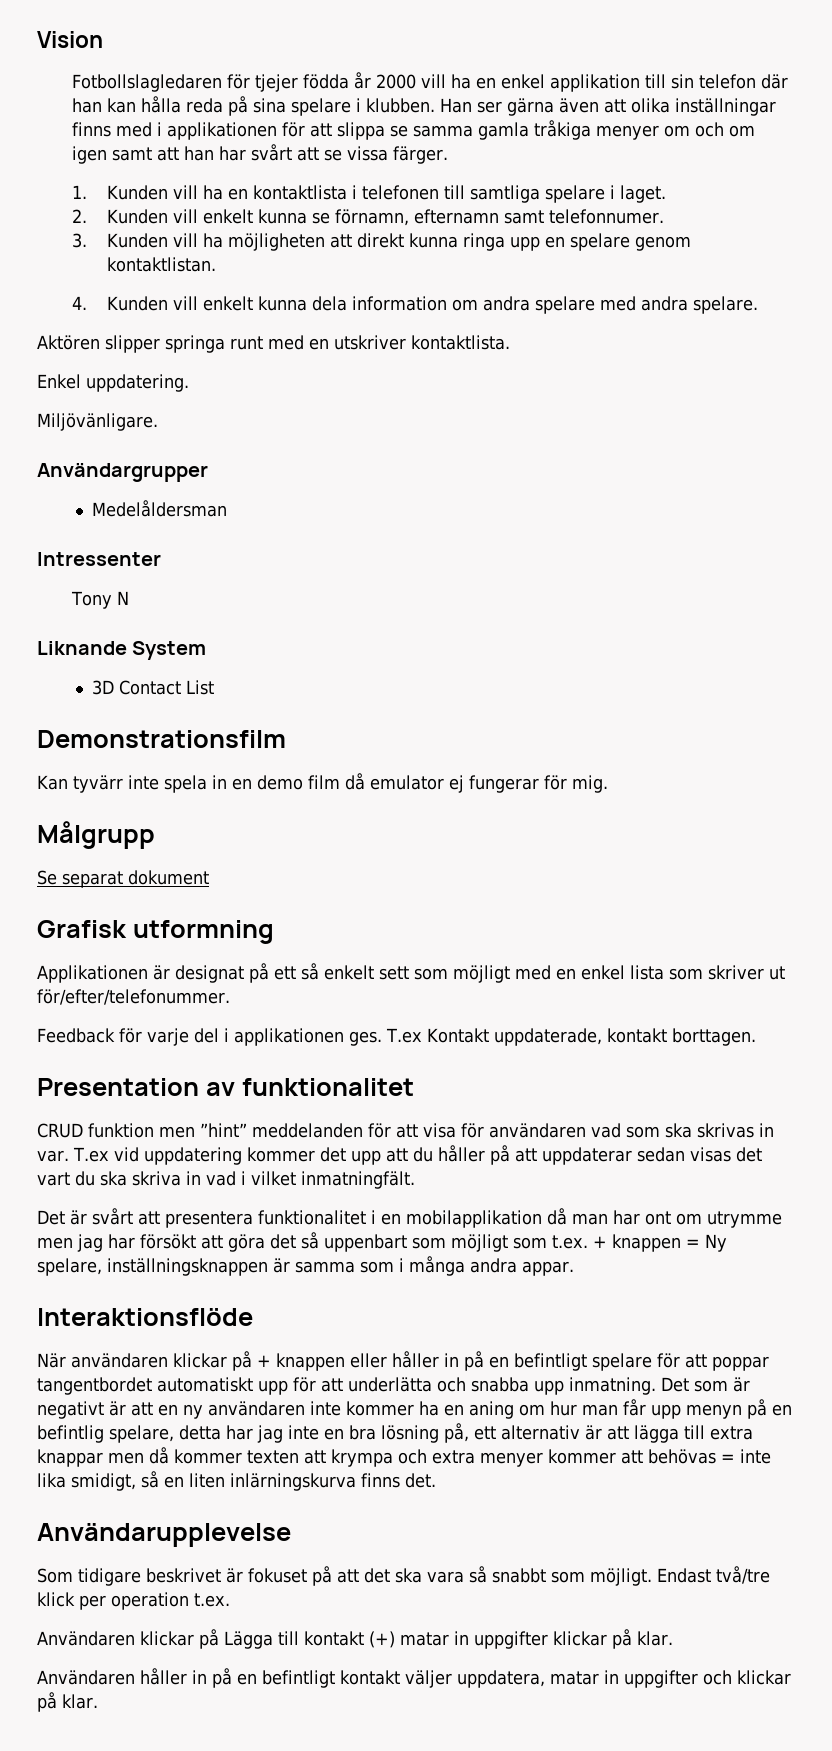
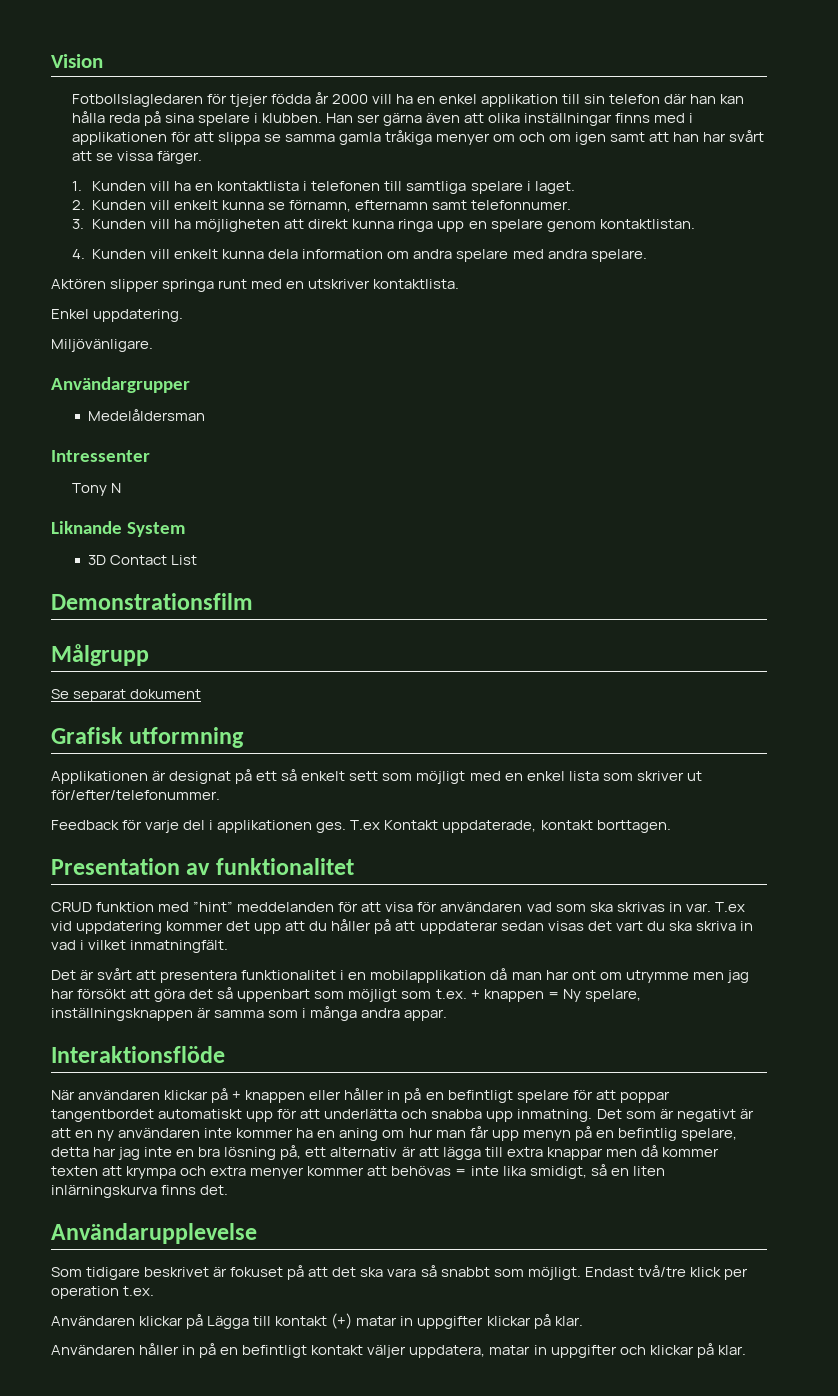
[37,773,608,793] // Kan tyvärr inte spela in en demo film då emulator ej fungerar för mig. -> (253, 601) none
[159,1126,195,1138] men -> [158,902,190,912] med

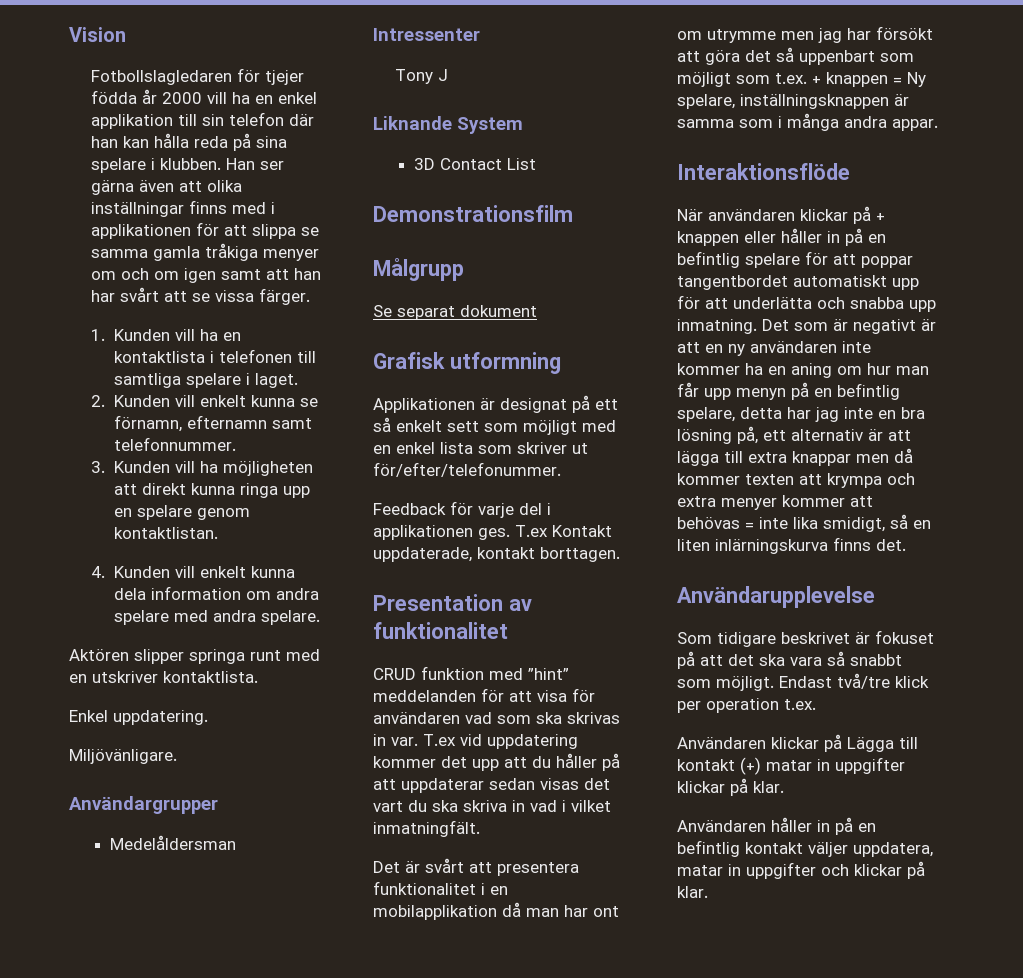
[471,200,572,210] telefonnumer. -> [113,437,236,451] telefonnummer.
[110,483,121,493] N -> [438,69,449,81] J
[447,1090,513,1103] befintligt -> [677,251,740,268] befintlig
[242,1345,308,1358] befintligt -> [677,840,740,857] befintlig

